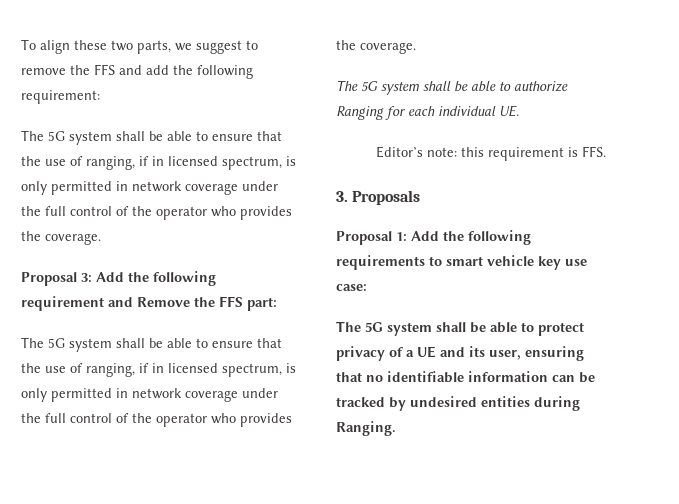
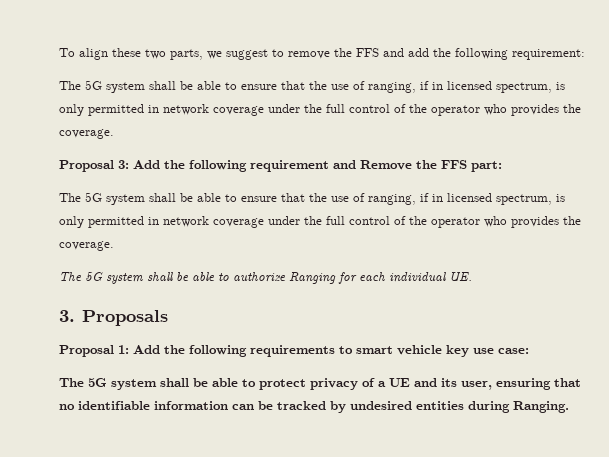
[375,146,606,161] // Editor’s note: this requirement is FFS. -> (472, 276) none

